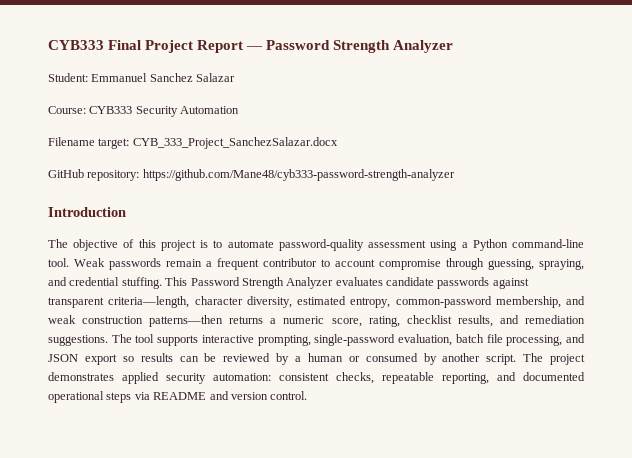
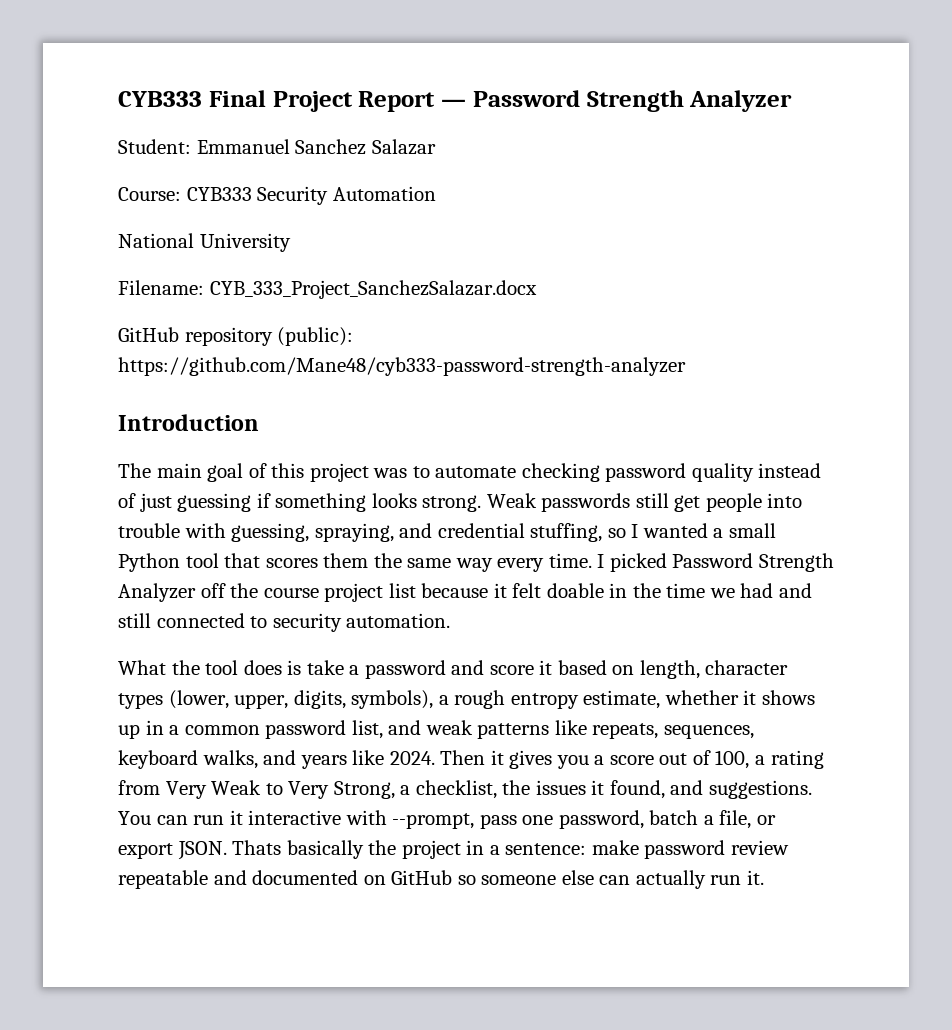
[48,137,130,149] Filename target: -> [118,233,291,252] [118,280,204,295] National University // Filename:
[87,170,140,181] repository: -> [184,327,354,346] repository (public):
[73,239,119,251] objective -> [156,463,244,482] main goal
[200,240,209,248] is -> [373,468,408,478] was
[278,239,584,251] [48,258,584,270] [48,277,529,289] [48,296,585,308] [48,315,585,327] [48,334,586,346] [48,353,585,365] [48,372,585,384] [48,391,308,403] password-quality assessment using a Python command-line tool. Weak passwords remain a frequent contributor to account compromise through guessing, spraying, and credential stuffing. This Password Strength Analyzer evaluates candidate passwords against transparent criteria—length, character diversity, estimated entropy, common-password membership, and weak construction patterns—then returns a numeric score, rating, checklist results, and remediation suggestions. The tool supports interactive prompting, single-password evaluation, batch file processing, and JSON export so results can be reviewed by a human or consumed by another script. The project demonstrates applied security automation: consistent checks, repeatable reporting, and documented operational steps via README and version control. -> [521,463,822,482] [118,493,803,512] [118,523,776,542] [118,553,834,572] [118,583,813,602] [118,613,451,632] [118,660,789,679] [118,690,815,709] [118,720,754,739] [118,750,824,769] [118,780,812,799] [118,810,776,829] [118,840,789,860] [118,870,764,889] checking password quality instead of just guessing if something looks strong. Weak passwords still get people into trouble with guessing, spraying, and credential stuffing, so I wanted a small Python tool that scores them the same way every time. I picked Password Strength Analyzer off the course project list because it felt doable in the time we had and still connected to security automation. // What the tool does is take a password and score it based on length, character types (lower, upper, digits, symbols), a rough entropy estimate, whether it shows up in a common password list, and weak patterns like repeats, sequences, keyboard walks, and years like 2024. Then it gives you a score out of 100, a rating from Very Weak to Very Strong, a checklist, the issues it found, and suggestions. You can run it interactive with --prompt, pass one password, batch a file, or export JSON. Thats basically the project in a sentence: make password review repeatable and documented on GitHub so someone else can actually run it.

